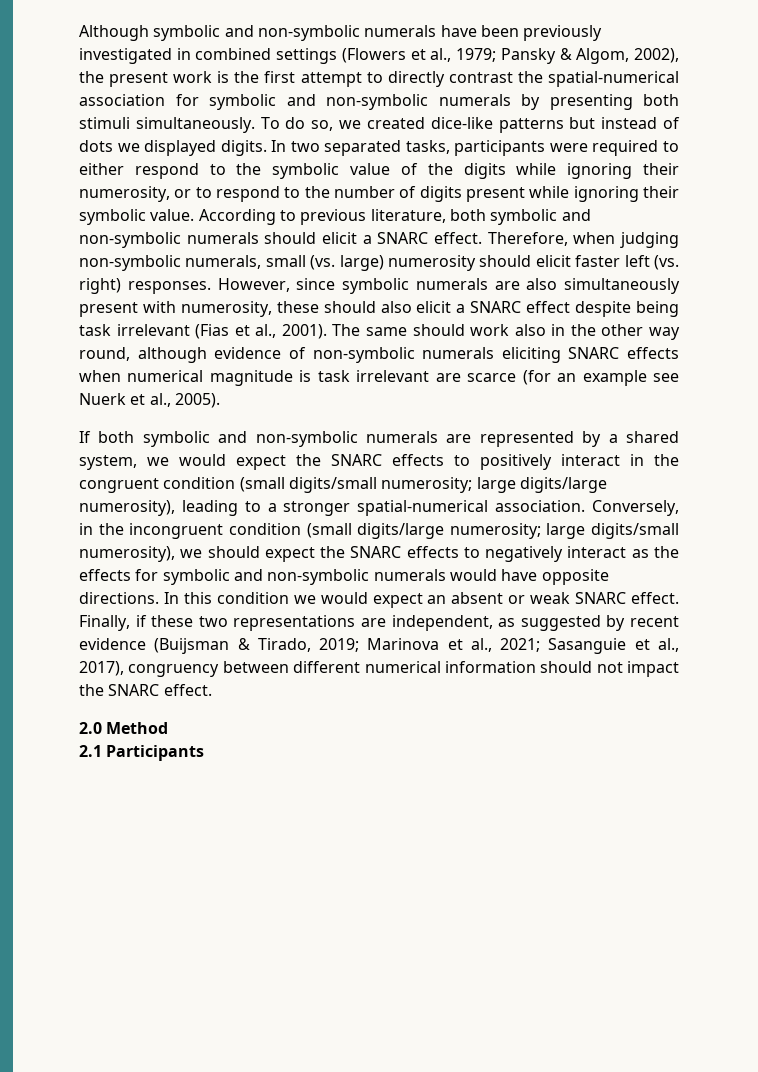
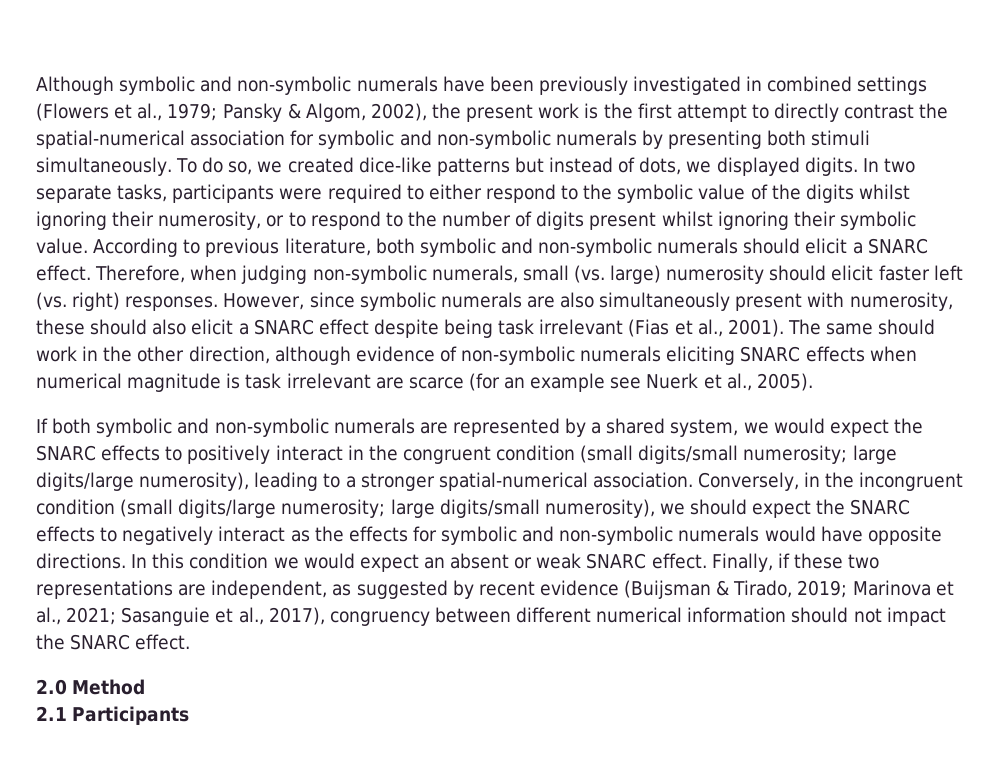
[79,140,113,152] dots -> [639,157,682,175] dots,
[324,140,402,156] separated -> [36,185,112,203] separate
[516,163,557,175] while -> [858,184,910,200] whilst
[529,186,570,198] while -> [661,211,713,227] whilst
[514,324,546,336] also -> (77, 354) none
[648,327,680,340] [79,347,130,361] way round, -> [188,346,270,364] direction,

